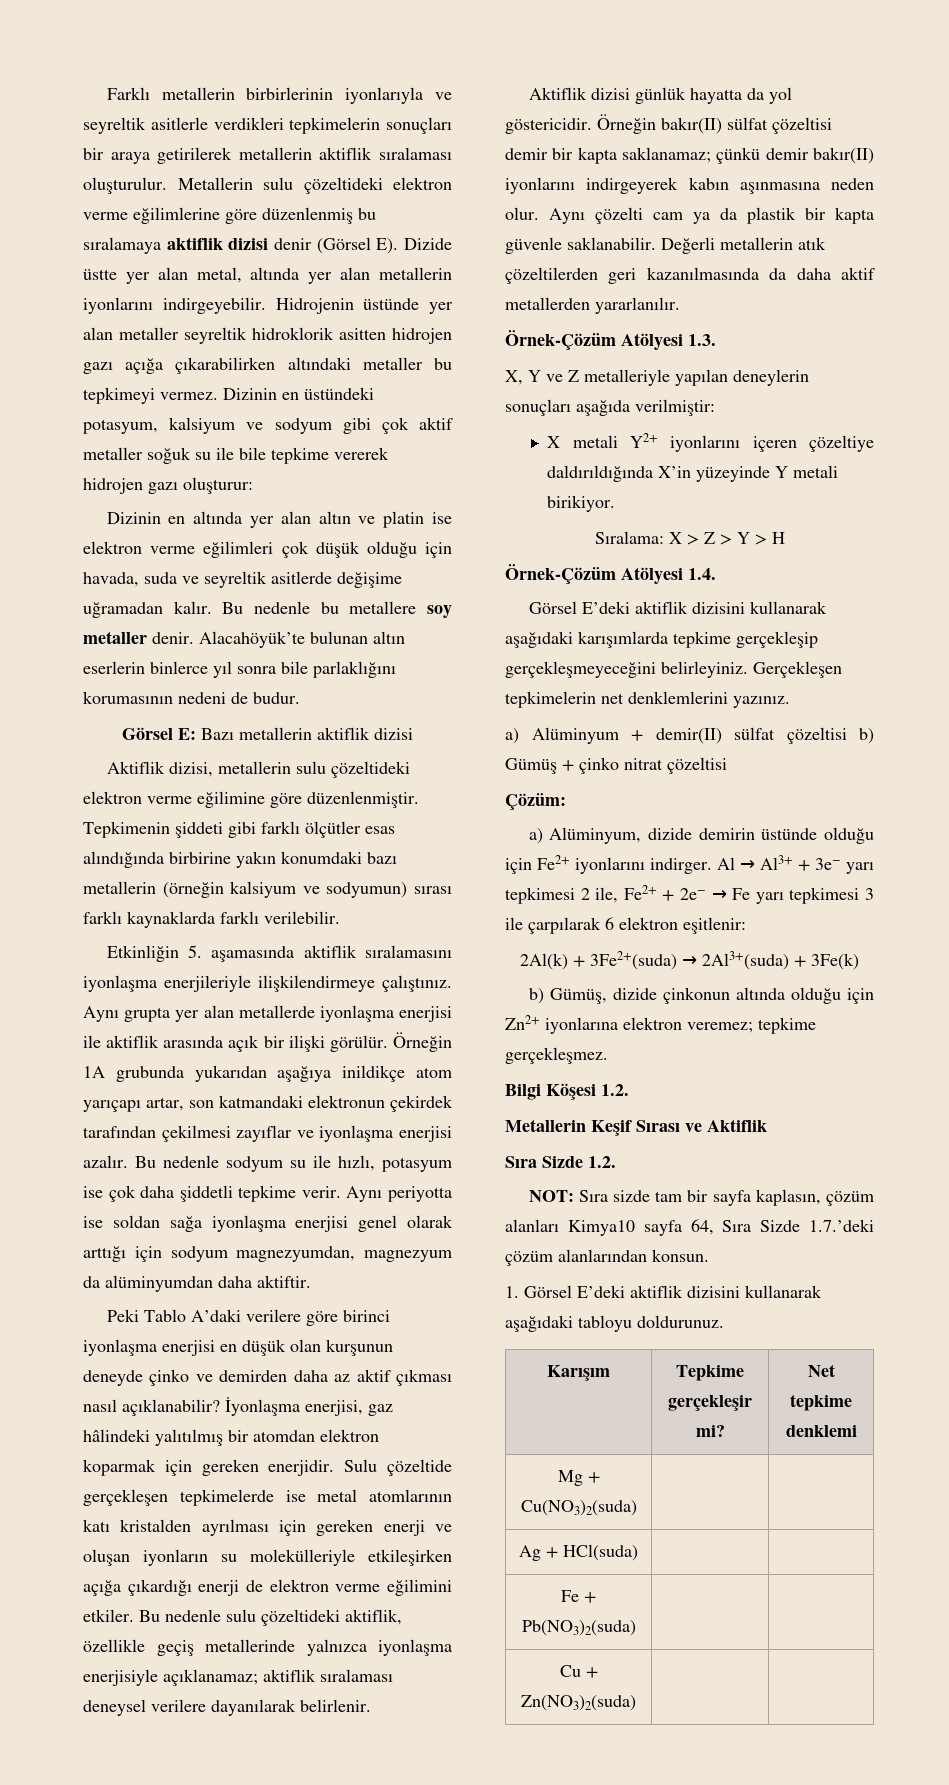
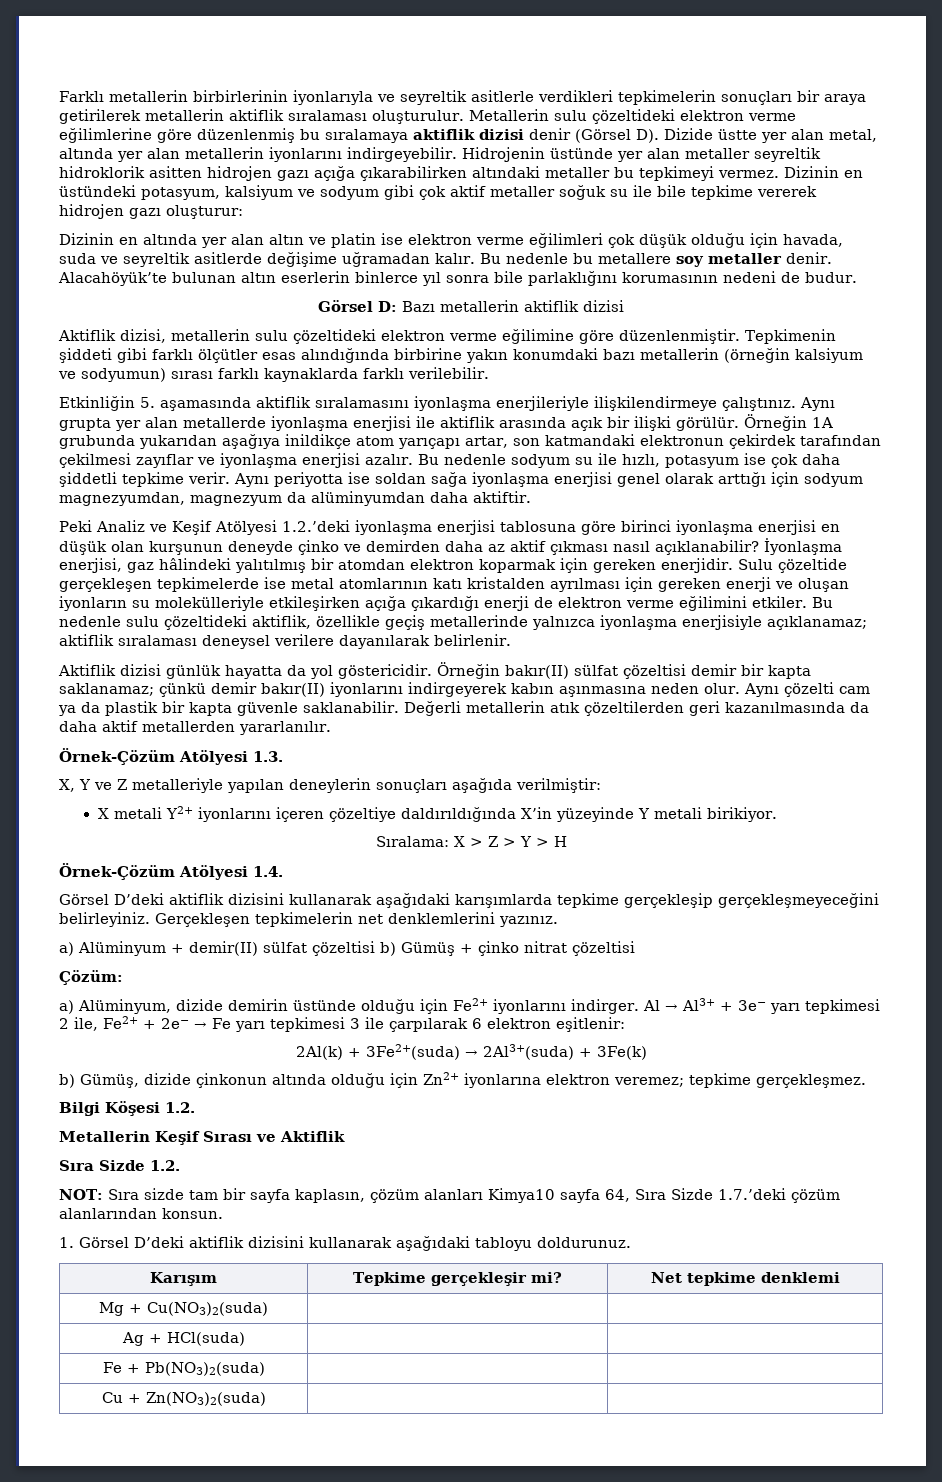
[376,238,399,254] E). -> [636,129,659,143] D).
[178,728,196,740] E: -> [378,301,397,312] D:
[143,1309,301,1322] Tablo A’daki verilere -> [96,520,576,535] Analiz ve Keşif Atölyesi 1.2.’deki iyonlaşma enerjisi tablosuna
[581,601,630,614] E’deki -> [114,893,164,905] D’deki
[577,1285,625,1298] E’deki -> [134,1236,184,1248] D’deki

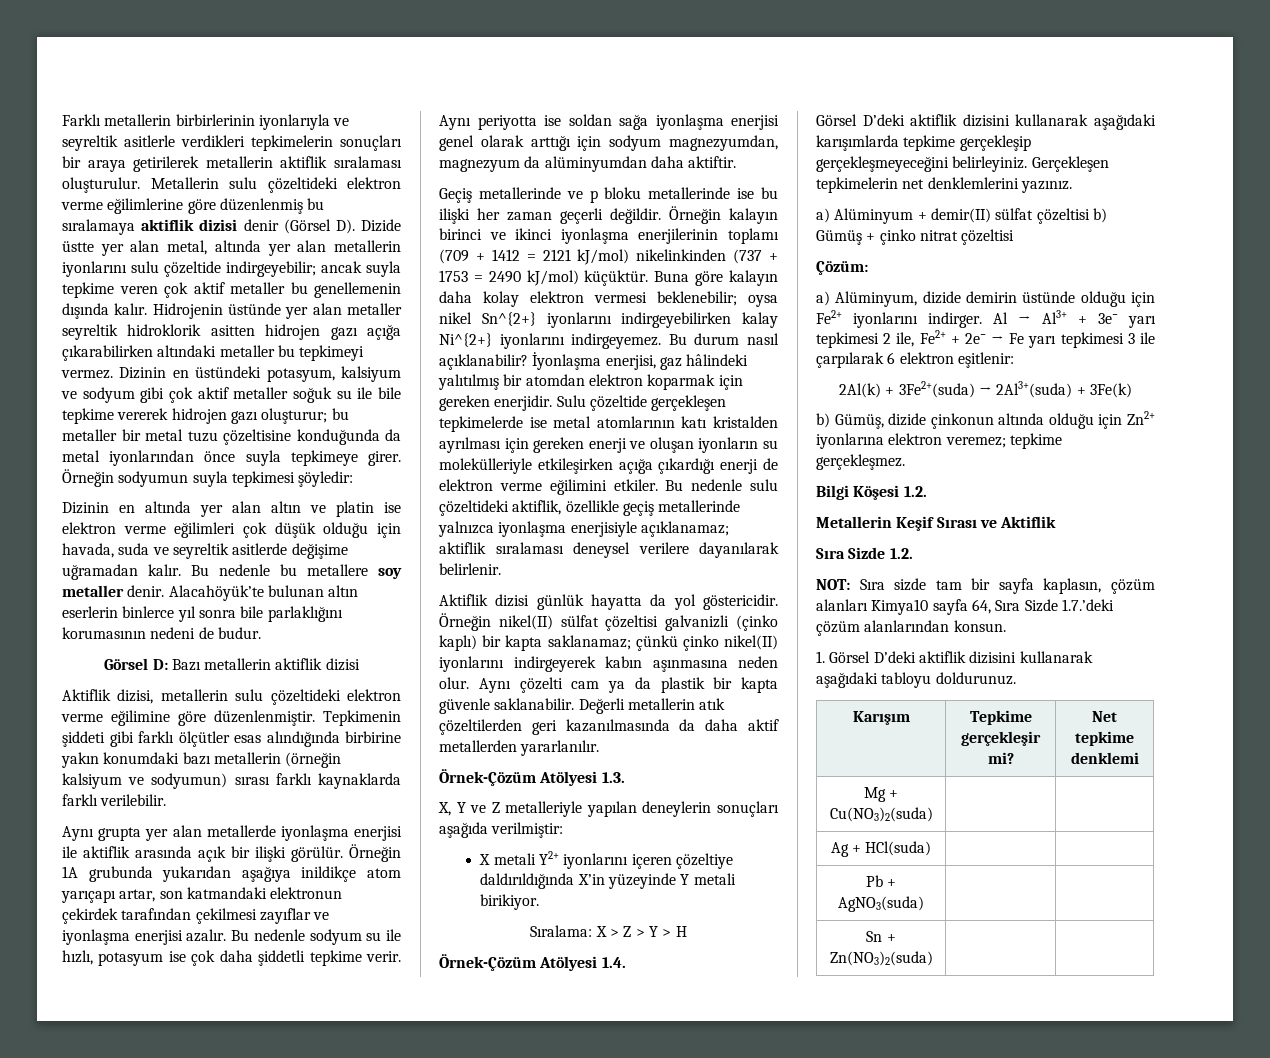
[347,147,457,162] indirgeyebilir. -> [131,261,401,277] [62,282,401,298] [62,303,148,319] sulu çözeltide indirgeyebilir; ancak suyla tepkime veren çok aktif metaller bu genellemenin dışında kalır.
[166,205,243,219] oluşturur: -> [261,408,349,424] [62,429,401,445] [62,450,402,466] [62,469,354,487] oluşturur; bu metaller bir metal tuzu çözeltisine konduğunda da metal iyonlarından önce suyla tepkimeye girer. Örneğin sodyumun suyla tepkimesi şöyledir:
[59,396,796,411] Etkinliğin 5. aşamasında aktiflik sıralamasını iyonlaşma enerjileriyle ilişkilendirmeye çalıştınız. -> (167, 800) none
[59,520,840,535] [59,540,608,555] Peki Analiz ve Keşif Atölyesi 1.2.’deki iyonlaşma enerjisi tablosuna göre birinci iyonlaşma enerjisi en düşük olan kurşunun deneyde çinko ve demirden daha az aktif çıkması -> [439,187,778,203] [439,206,778,224] [439,228,779,244] [439,249,778,265] [439,270,778,286] [439,291,778,307] [439,312,778,328] [439,333,740,349] Geçiş metallerinde ve p bloku metallerinde ise bu ilişki her zaman geçerli değildir. Örneğin kalayın birinci ve ikinci iyonlaşma enerjilerinin toplamı (709 + 1412 = 2121 kJ/mol) nikelinkinden (737 + 1753 = 2490 kJ/mol) küçüktür. Buna göre kalayın daha kolay elektron vermesi beklenebilir; oysa nikel Sn^{2+} iyonlarını indirgeyebilirken kalay Ni^{2+} iyonlarını indirgeyemez. Bu durum
[504,664,737,679] bakır(II) sülfat çözeltisi demir -> [498,615,778,631] [439,635,477,651] nikel(II) sülfat çözeltisi galvanizli (çinko kaplı)
[211,682,325,697] demir bakır(II) -> [682,635,778,651] çinko nikel(II)
[102,1362,265,1376] [101,1392,123,1403] Fe + Pb(NO3)2(suda) | | // Cu -> [865,875,897,887] [838,896,924,912] [866,931,883,942] Pb + AgNO3(suda) | | // Sn

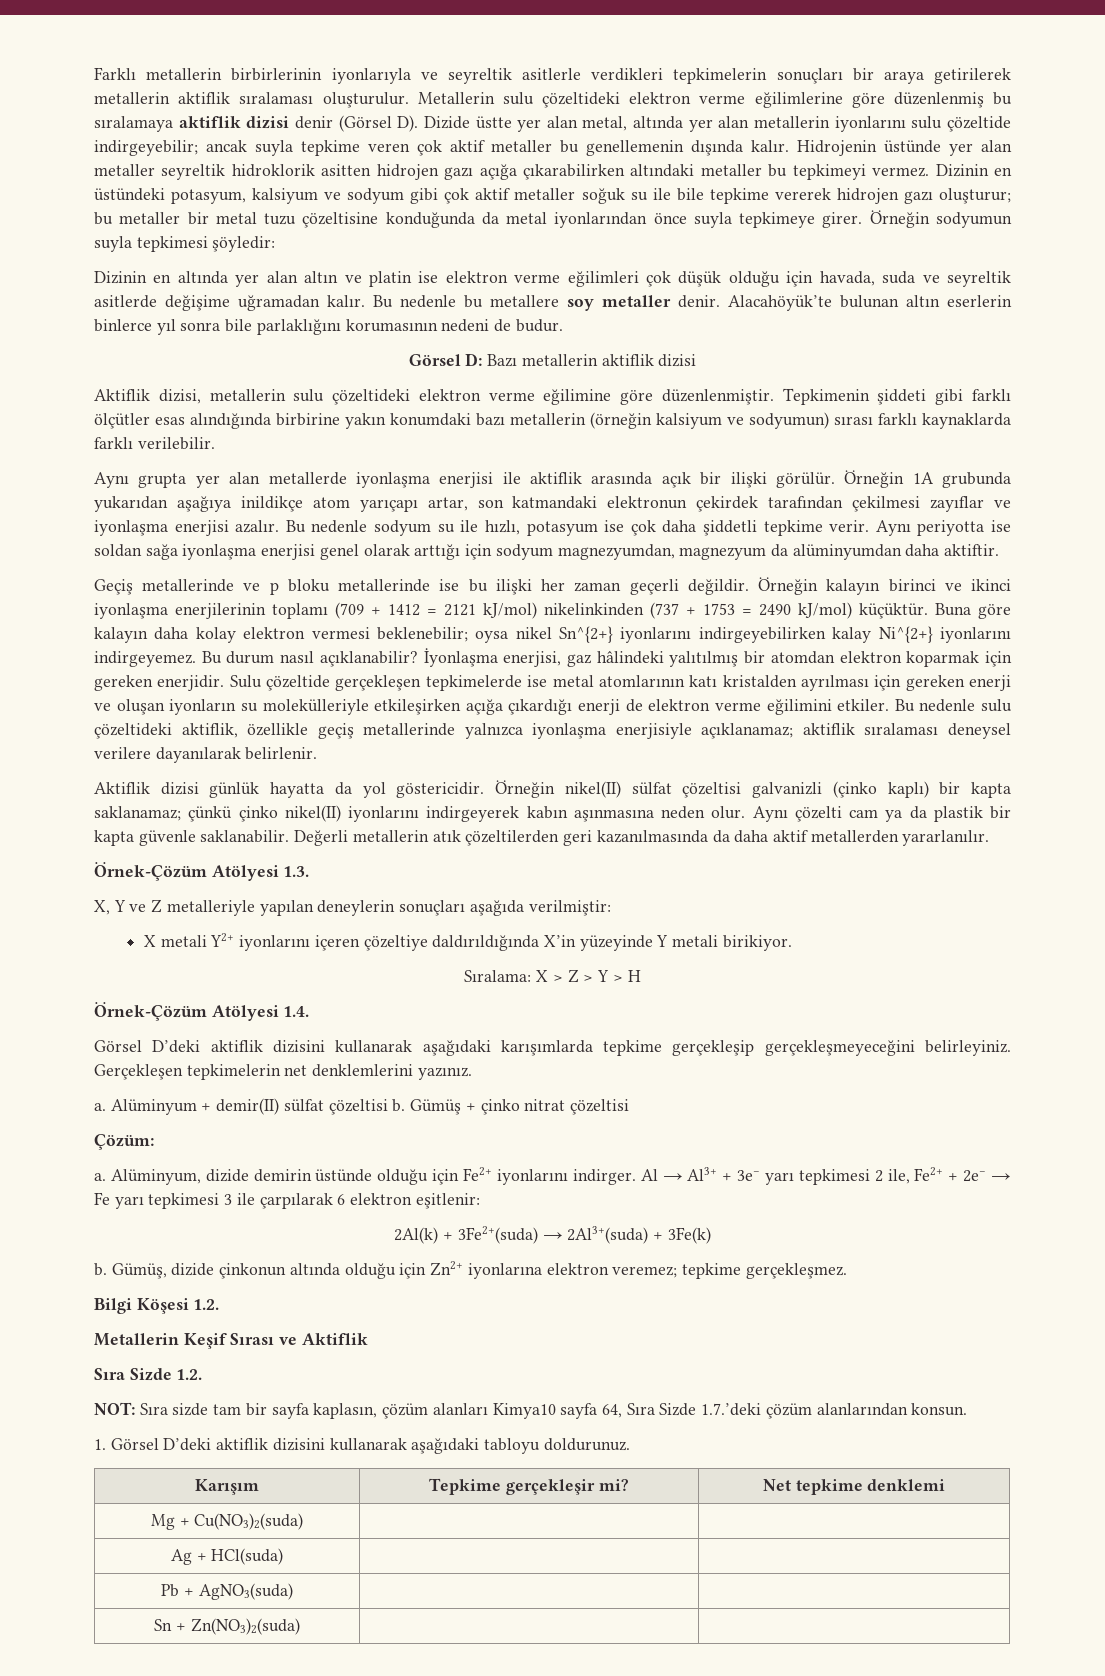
[816,208,830,223] a) -> [94,1103,106,1111] a.
[1092,208,1107,223] b) -> [392,1099,406,1112] b.
[816,291,830,306] a) -> [94,1173,106,1181] a.
[816,413,830,428] b) -> [94,1263,107,1276] b.

